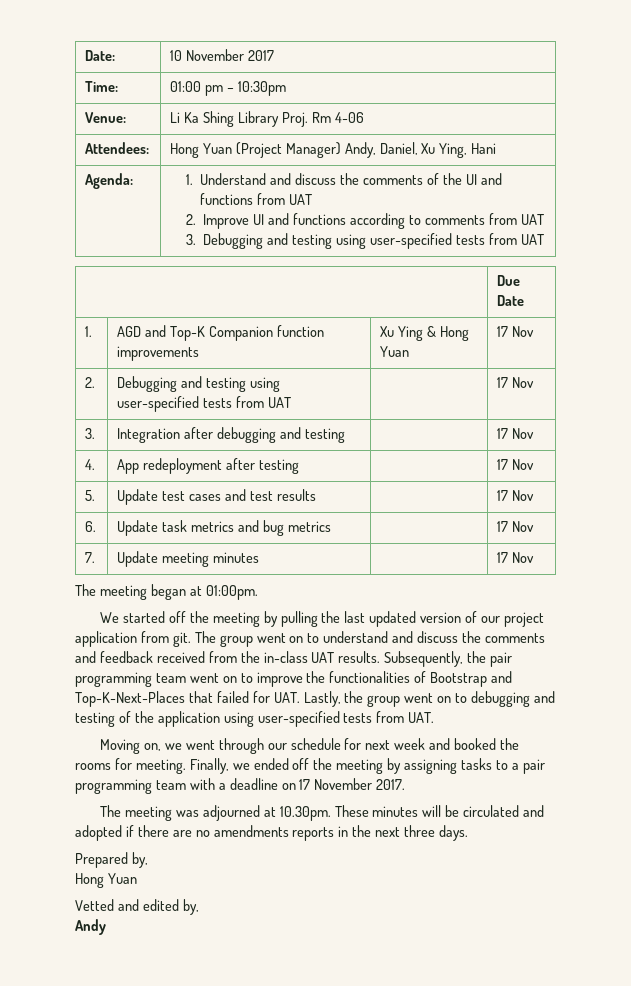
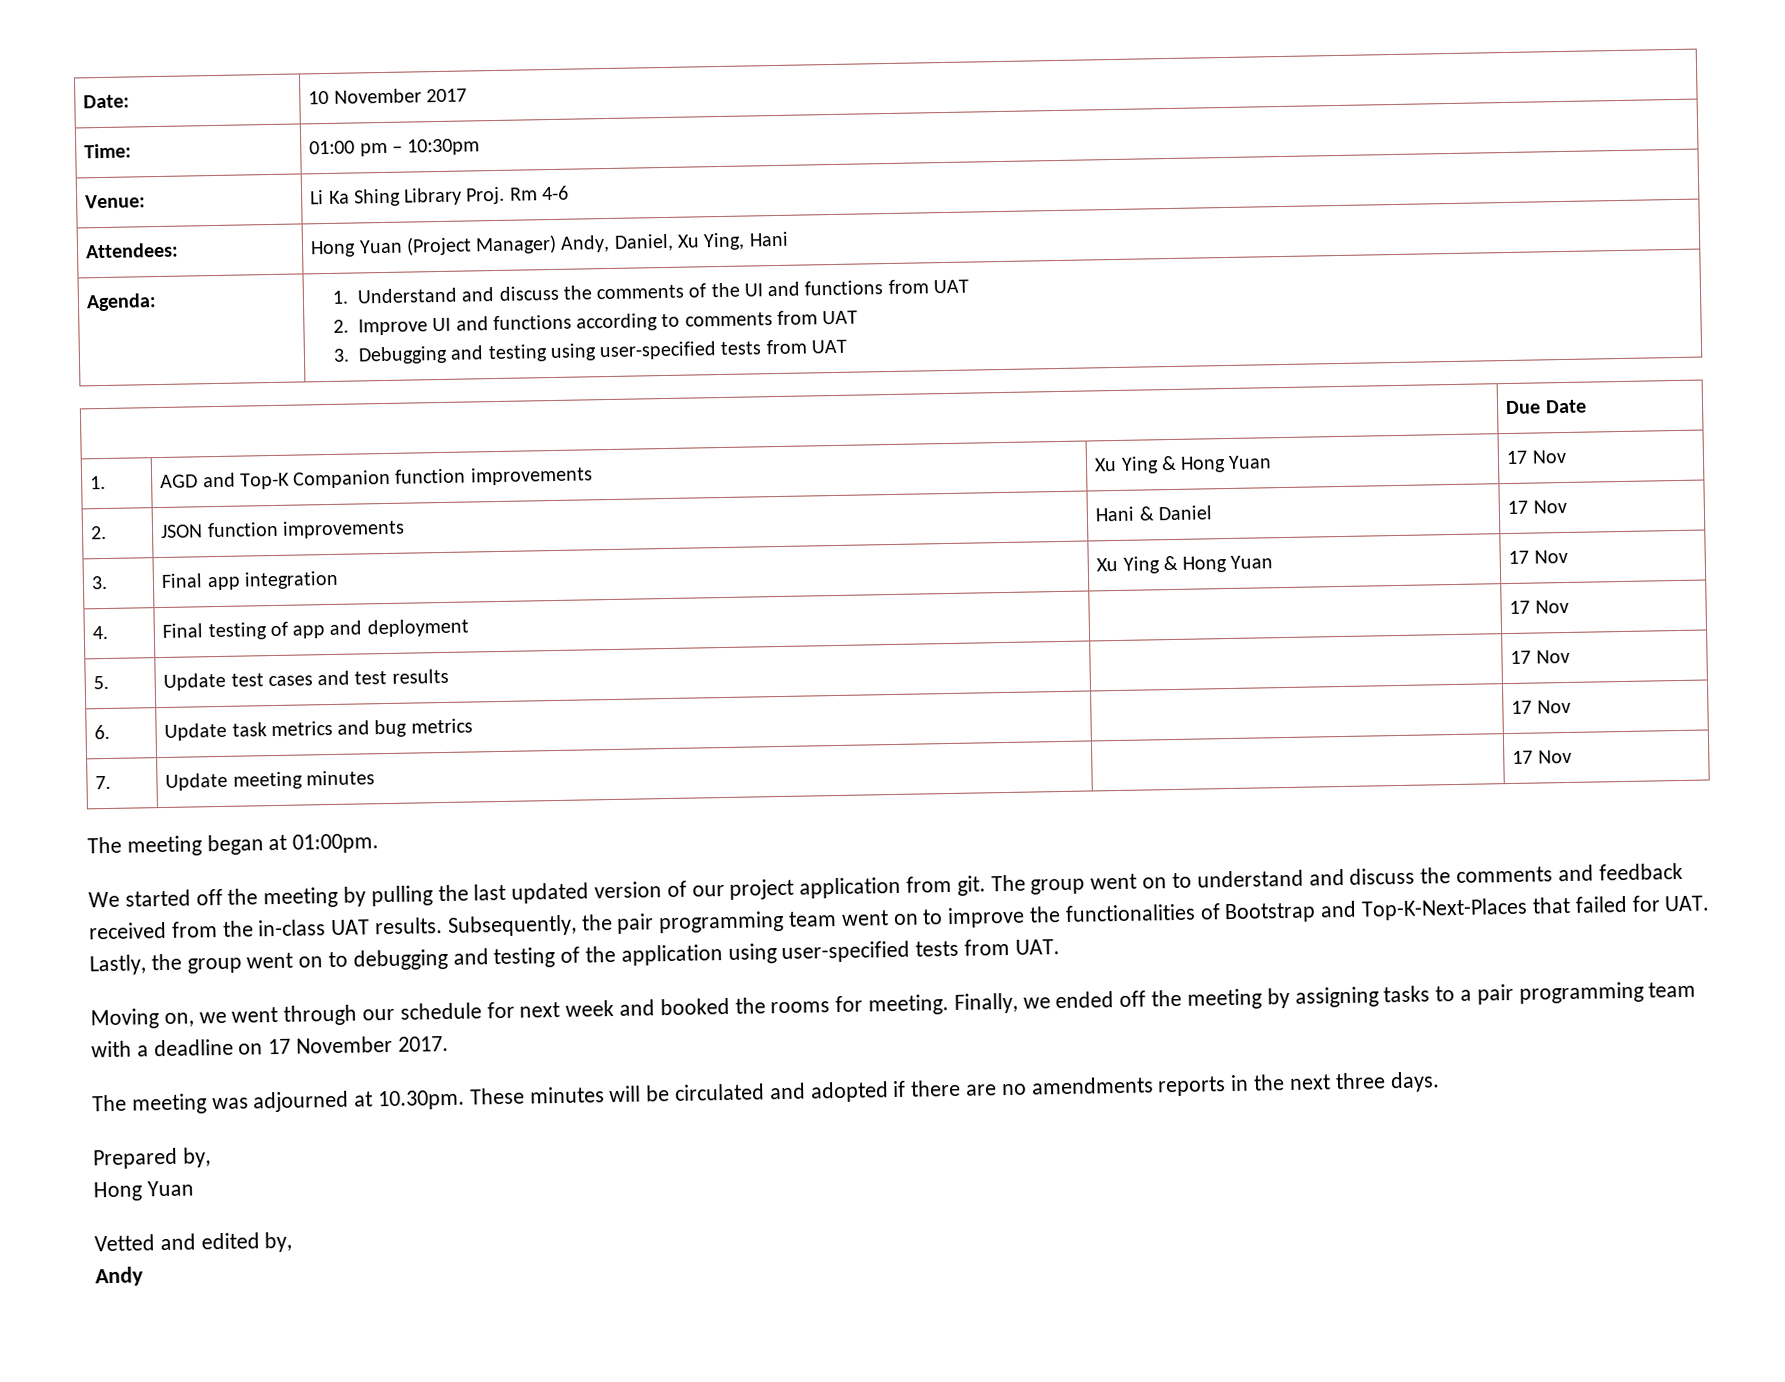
[334,112,364,123] 4-06 -> [540,185,569,201] 4-6
[117,376,280,392] [117,396,291,412] [497,377,534,388] [85,428,96,439] [117,427,345,443] [497,428,534,439] [85,459,96,470] [117,458,299,474] Debugging and testing using user-specified tests from UAT | | 17 Nov // 3. | Integration after debugging and testing | | 17 Nov // 4. | App redeployment after testing -> [160,519,405,539] [1095,505,1212,522] [1507,499,1567,515] [91,575,109,590] [161,570,339,591] [1096,555,1274,574] [1508,549,1568,565] [92,625,109,640] [162,618,469,641] JSON function improvements | Hani & Daniel | 17 Nov // 3. | Final app integration | Xu Ying & Hong Yuan | 17 Nov // 4. | Final testing of app and deployment

